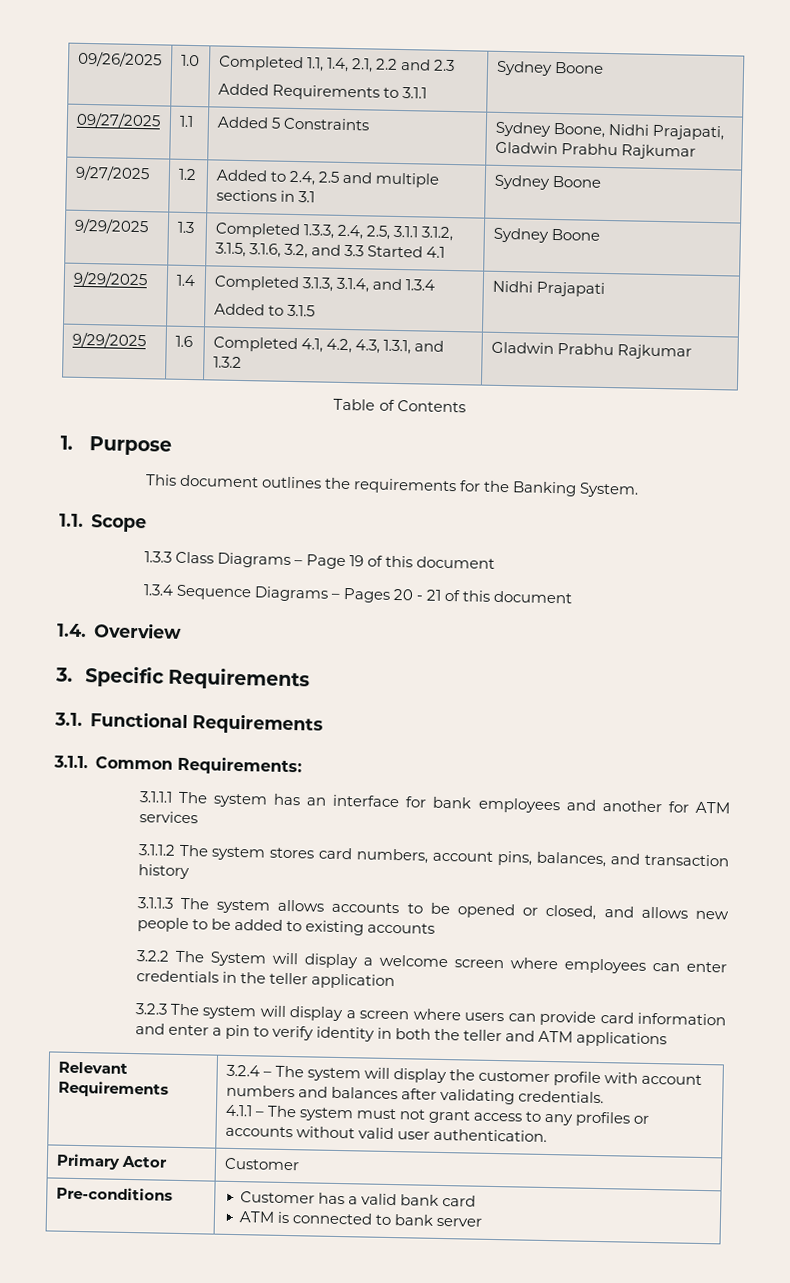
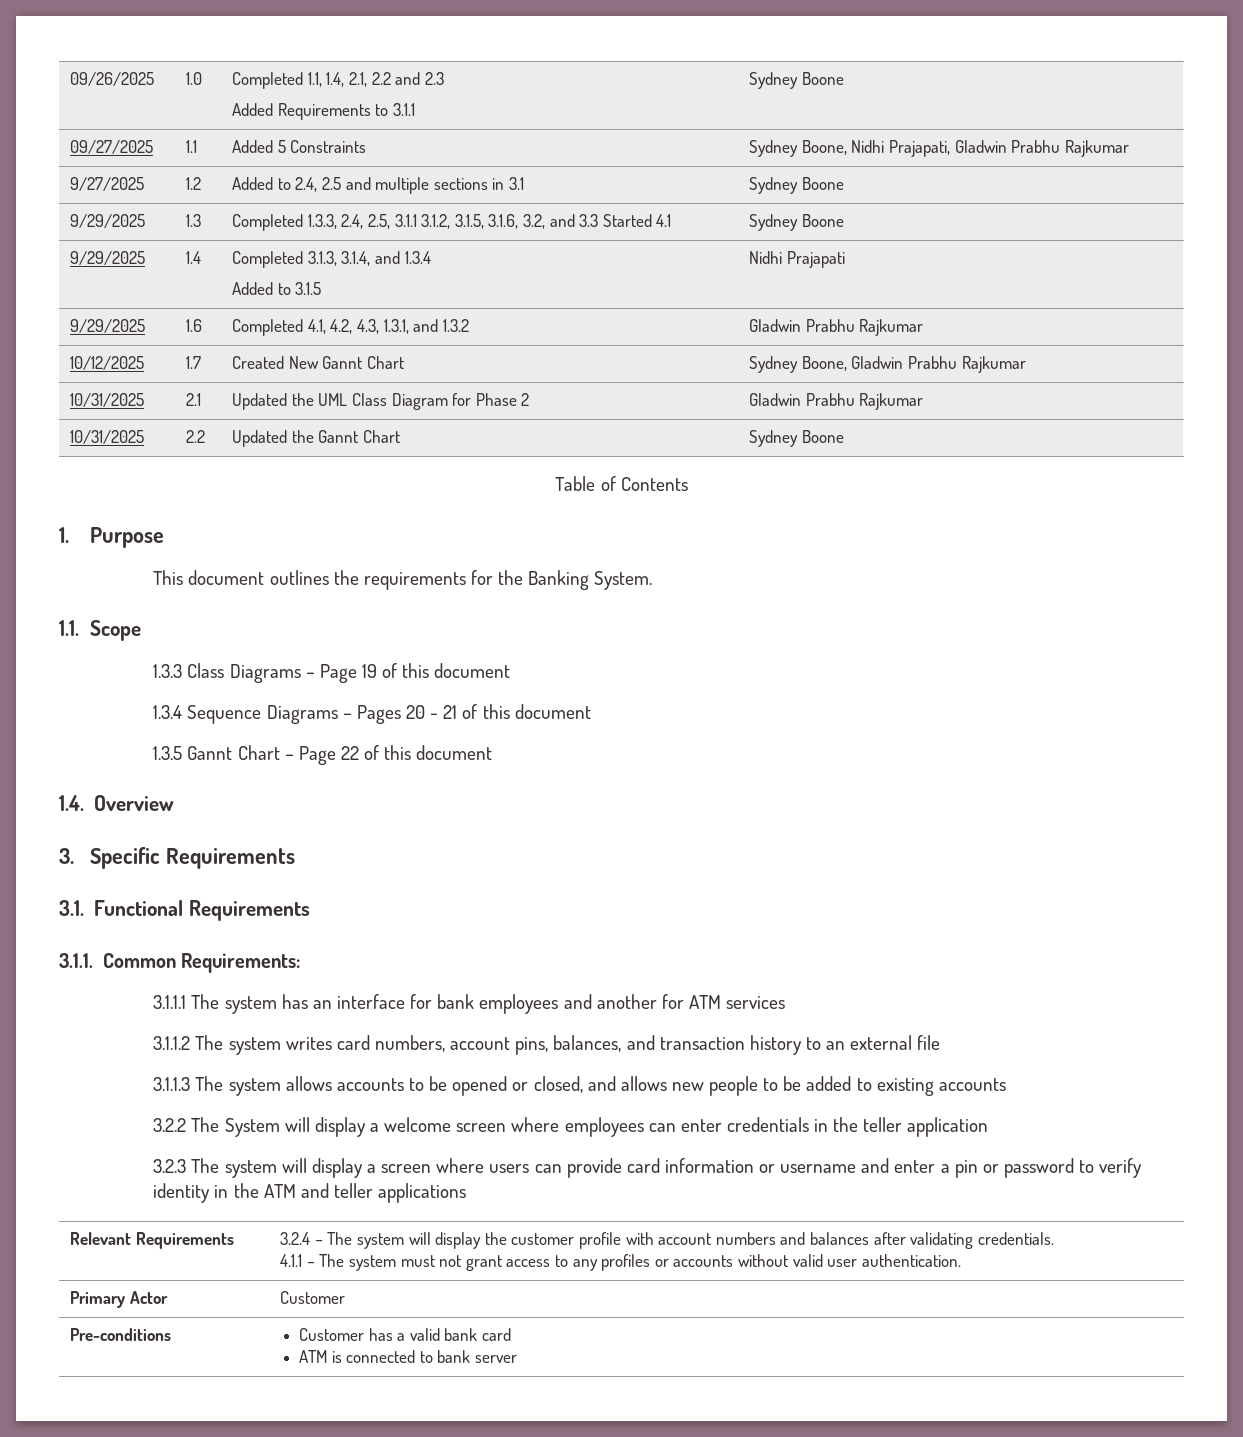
(692, 352) none -> [70,356,145,370] [186,356,202,369] [232,356,405,369] [749,356,1026,373] [70,393,145,407] [186,393,202,406] [232,393,530,410] [749,393,924,410] [70,430,145,444] [186,430,206,443] [232,430,401,447] [749,430,844,447] // 10/12/2025 | 1.7 | Created New Gannt Chart | Sydney Boone, Gladwin Prabhu Rajkumar // 10/31/2025 | 2.1 | Updated the UML Class Diagram for Phase 2 | Gladwin Prabhu Rajkumar // 10/31/2025 | 2.2 | Updated the Gannt Chart | Sydney Boone
(573, 597) none -> [153,745,493,765] // 1.3.5 Gannt Chart – Page 22 of this document
[269,847,316,859] stores -> [285,1037,332,1050] writes
(190, 872) none -> [805,1035,941,1050] to an external file
(726, 1019) none -> [759,1164,857,1173] or username
(250, 1032) none -> [982,1158,1074,1178] or password
[394,1028,574,1043] both the teller and ATM -> [233,1183,373,1198] the ATM and teller

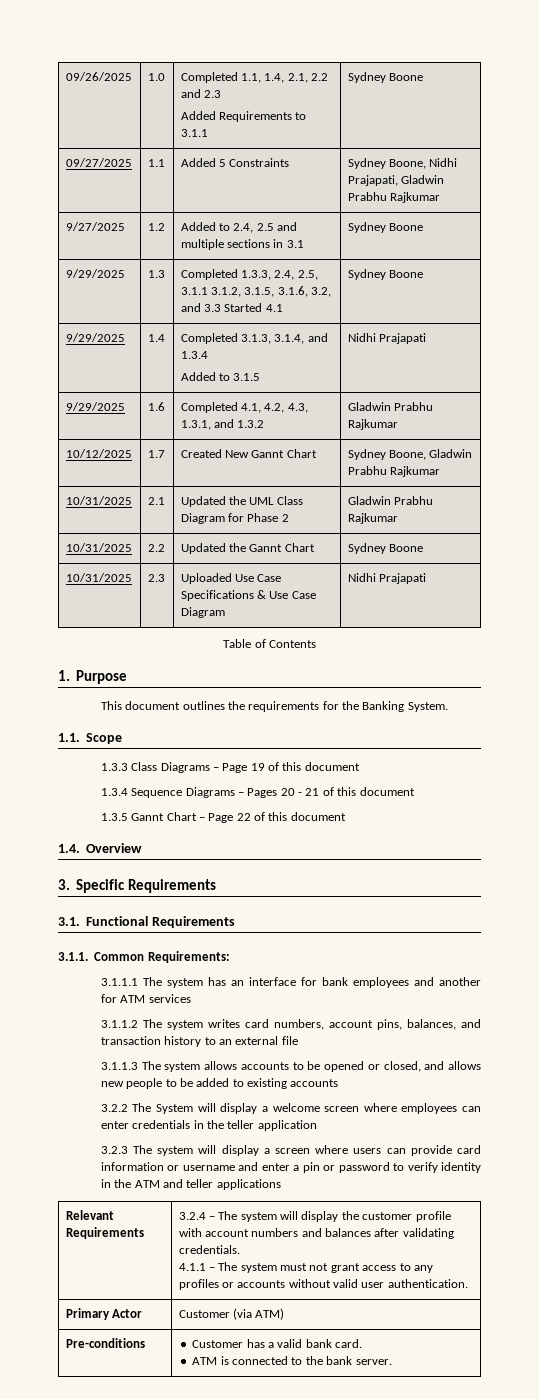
(844, 436) none -> [65,573,132,582] [147,574,165,582] [180,573,282,584] [180,590,316,601] [180,607,225,618] [347,573,426,584] // 10/31/2025 | 2.3 | Uploaded Use Case Specifications & Use Case Diagram | Nidhi Prajapati
(346, 1297) none -> [232,1308,285,1320] (via ATM)
[481,1328,511,1341] card -> [335,1339,363,1348] card.
[437,1350,517,1363] bank server -> [305,1356,392,1365] the bank server.

